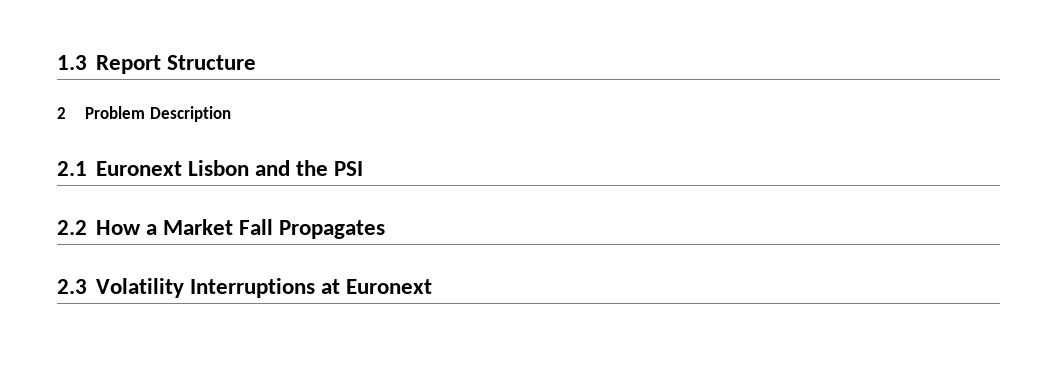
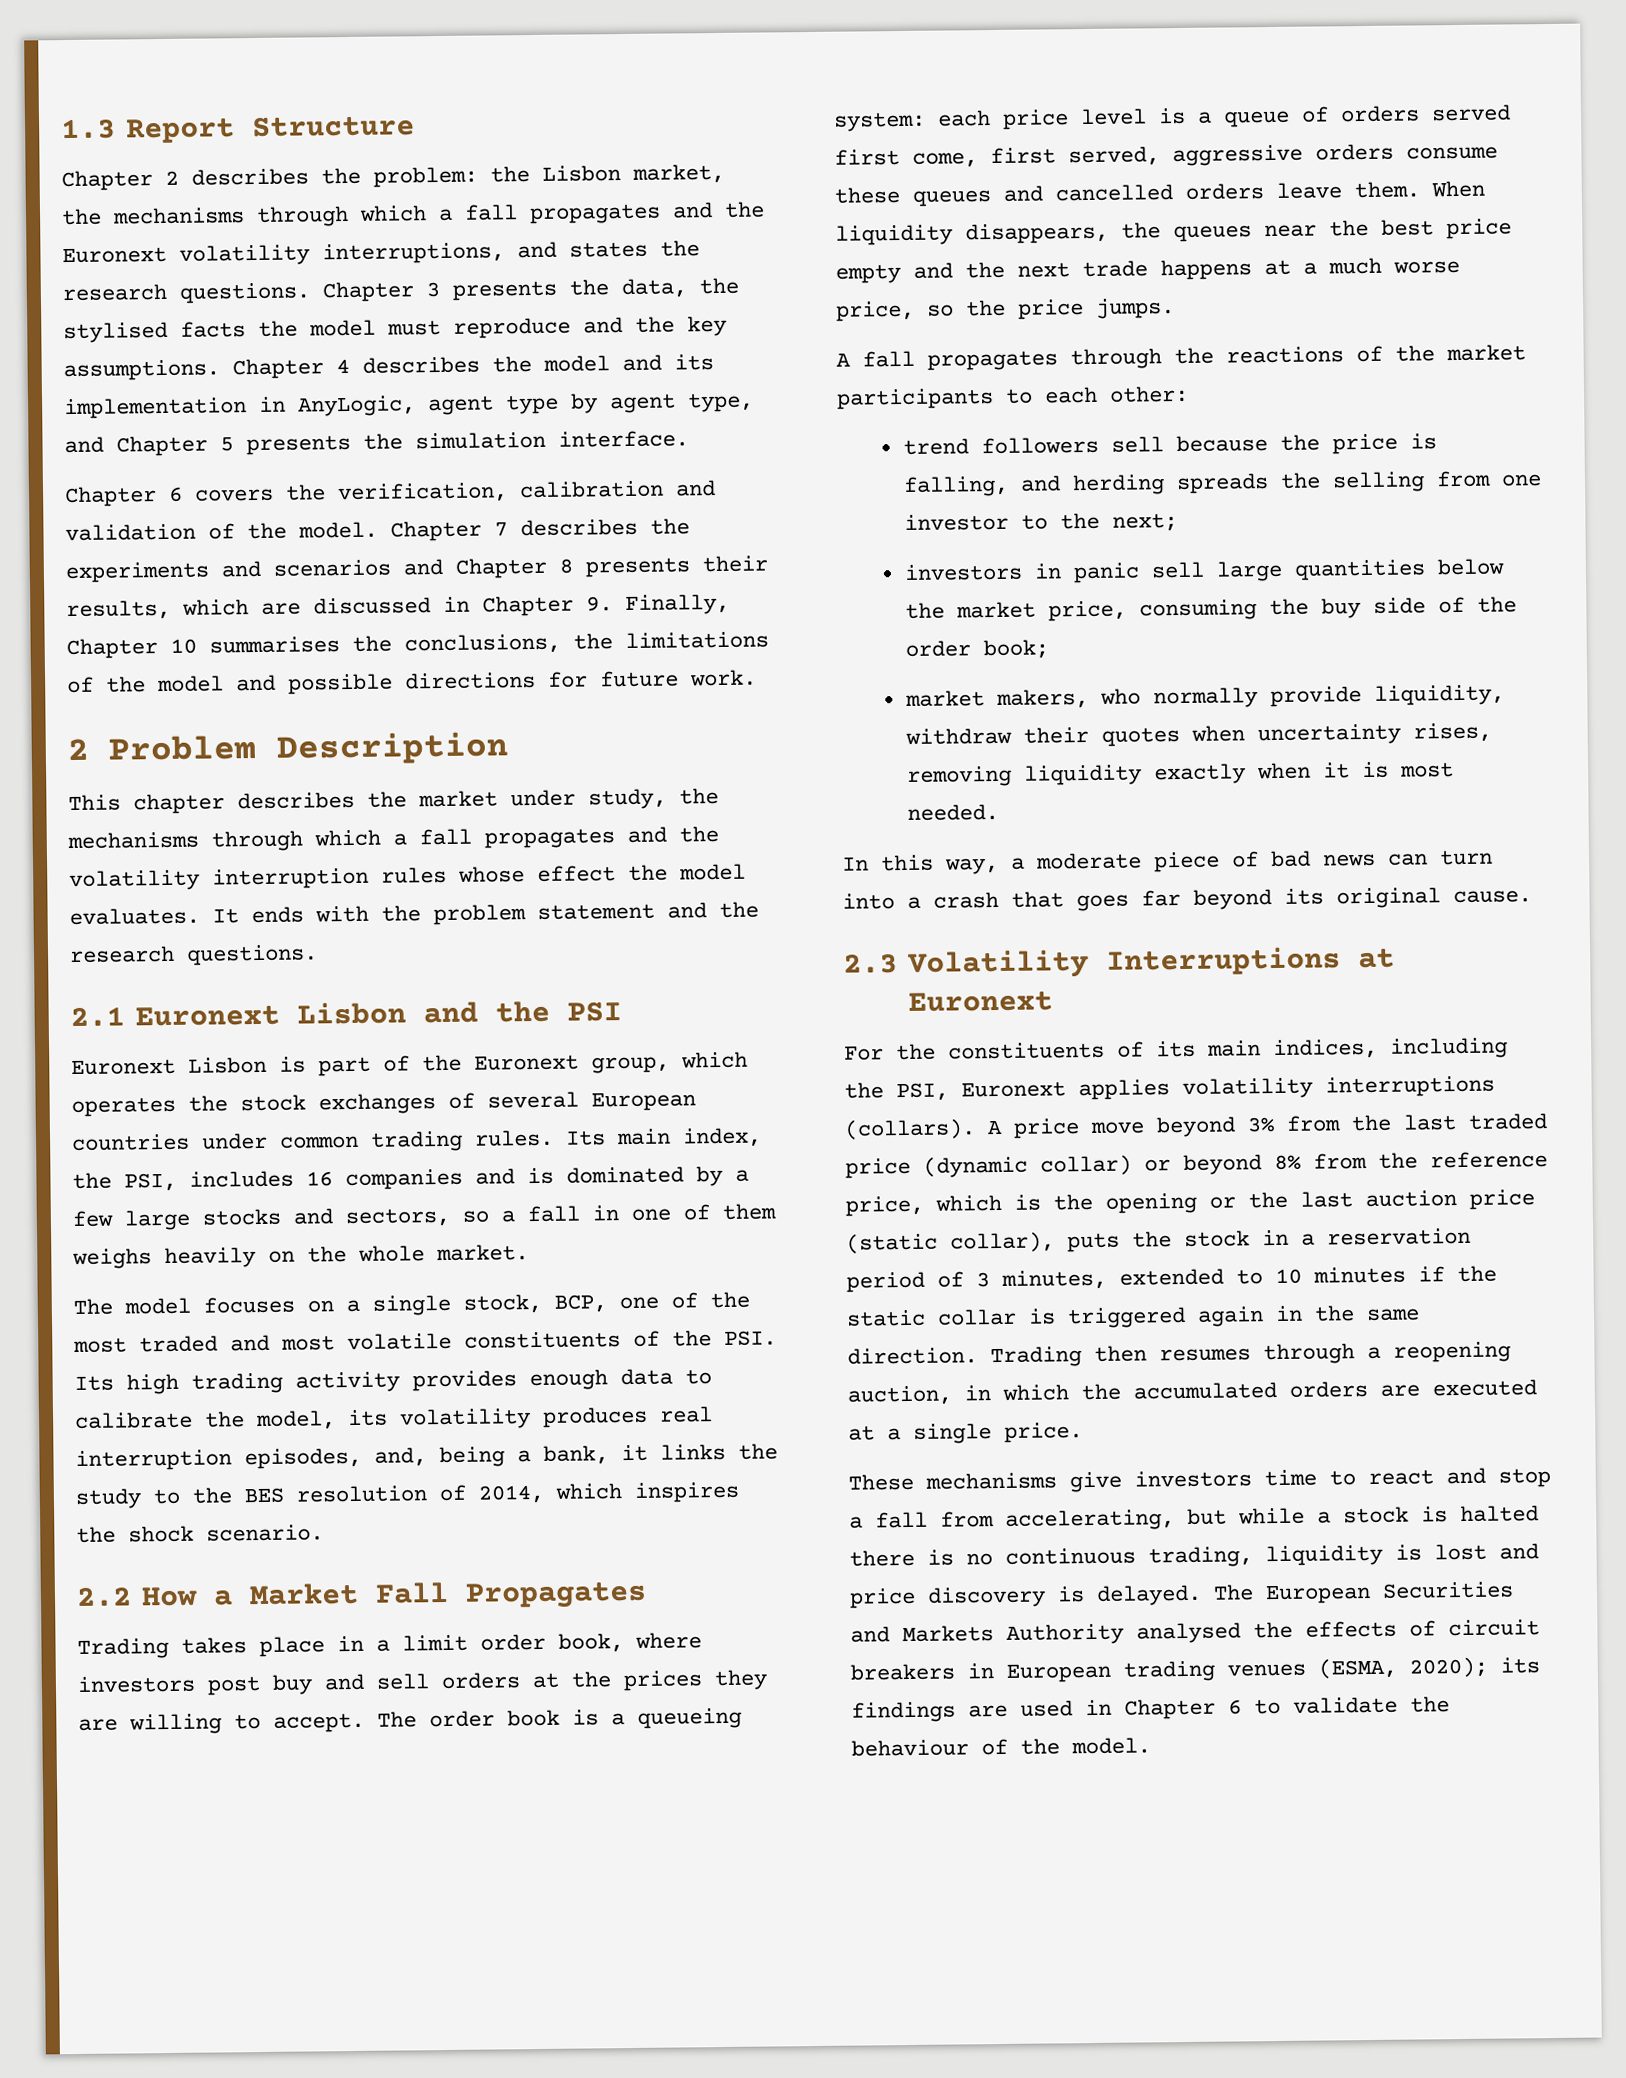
[57,106,231,122] 2 Problem Description -> [61,163,725,192] [61,201,765,227] [62,240,700,266] [62,277,739,304] [63,315,727,344] [63,354,714,382] [64,392,754,420] [64,430,689,457] [64,480,716,508] [65,518,690,542] [65,555,768,584] [66,593,730,621] [66,631,769,660] [67,669,757,695] [67,731,508,765] [68,788,719,815] [67,826,719,852] [69,863,746,892] [69,901,759,926] [69,944,318,966] Chapter 2 describes the problem: the Lisbon market, the mechanisms through which a fall propagates and the Euronext volatility interruptions, and states the research questions. Chapter 3 presents the data, the stylised facts the model must reproduce and the key assumptions. Chapter 4 describes the model and its implementation in AnyLogic, agent type by agent type, and Chapter 5 presents the simulation interface. // Chapter 6 covers the verification, calibration and validation of the model. Chapter 7 describes the experiments and scenarios and Chapter 8 presents their results, which are discussed in Chapter 9. Finally, Chapter 10 summarises the conclusions, the limitations of the model and possible directions for future work. // 2 Problem Description // This chapter describes the market under study, the mechanisms through which a fall propagates and the volatility interruption rules whose effect the model evaluates. It ends with the problem statement and the research questions.
(364, 168) none -> [71,1051,748,1077] [71,1091,696,1118] [71,1127,762,1152] [72,1165,749,1192] [72,1203,776,1231] [72,1244,529,1270] [73,1291,750,1316] [73,1330,777,1354] [74,1368,712,1395] [75,1406,713,1431] [75,1443,778,1472] [75,1481,740,1510] [76,1524,324,1544] // Euronext Lisbon is part of the Euronext group, which operates the stock exchanges of several European countries under common trading rules. Its main index, the PSI, includes 16 companies and is dominated by a few large stocks and sectors, so a fall in one of them weighs heavily on the whole market. // The model focuses on a single stock, BCP, one of the most traded and most volatile constituents of the PSI. Its high trading activity provides enough data to calibrate the model, its volatility produces real interruption episodes, and, being a bank, it links the study to the BES resolution of 2014, which inspires the shock scenario.
(386, 229) none -> [77,1632,702,1659] [77,1669,768,1696] [78,1707,742,1735] [833,104,1511,132] [834,143,1498,168] [834,180,1485,207] [835,218,1512,246] [835,257,1460,284] [836,298,1175,322] [836,344,1526,371] [836,385,1189,410] [902,433,1437,455] [902,470,1542,497] [903,512,1178,532] [903,558,1505,584] [904,596,1517,622] [904,639,1049,660] [904,684,1505,710] [904,722,1492,747] [906,761,1454,787] [906,803,999,821] [842,849,1493,875] [842,887,1532,912] // Trading takes place in a limit order book, where investors post buy and sell orders at the prices they are willing to accept. The order book is a queueing system: each price level is a queue of orders served first come, first served, aggressive orders consume these queues and cancelled orders leave them. When liquidity disappears, the queues near the best price empty and the next trade happens at a much worse price, so the price jumps. // A fall propagates through the reactions of the market participants to each other: // trend followers sell because the price is falling, and herding spreads the selling from one investor to the next; // investors in panic sell large quantities below the market price, consuming the buy side of the order book; // market makers, who normally provide liquidity, withdraw their quotes when uncertainty rises, removing liquidity exactly when it is most needed. // In this way, a moderate piece of bad news can turn into a crash that goes far beyond its original cause.
(433, 286) none -> [844,1037,1508,1061] [844,1075,1495,1102] [844,1113,1548,1140] [845,1151,1548,1179] [845,1189,1535,1217] [846,1227,1471,1254] [846,1265,1497,1293] [846,1305,1420,1329] [847,1341,1511,1368] [847,1379,1537,1406] [848,1422,1083,1444] [848,1467,1551,1493] [849,1505,1539,1531] [849,1543,1539,1568] [849,1581,1514,1609] [850,1619,1540,1645] [850,1656,1540,1683] [851,1696,1450,1723] [851,1737,1151,1757] // For the constituents of its main indices, including the PSI, Euronext applies volatility interruptions (collars). A price move beyond 3% from the last traded price (dynamic collar) or beyond 8% from the reference price, which is the opening or the last auction price (static collar), puts the stock in a reservation period of 3 minutes, extended to 10 minutes if the static collar is triggered again in the same direction. Trading then resumes through a reopening auction, in which the accumulated orders are executed at a single price. // These mechanisms give investors time to react and stop a fall from accelerating, but while a stock is halted there is no continuous trading, liquidity is lost and price discovery is delayed. The European Securities and Markets Authority analysed the effects of circuit breakers in European trading venues (ESMA, 2020); its findings are used in Chapter 6 to validate the behaviour of the model.

